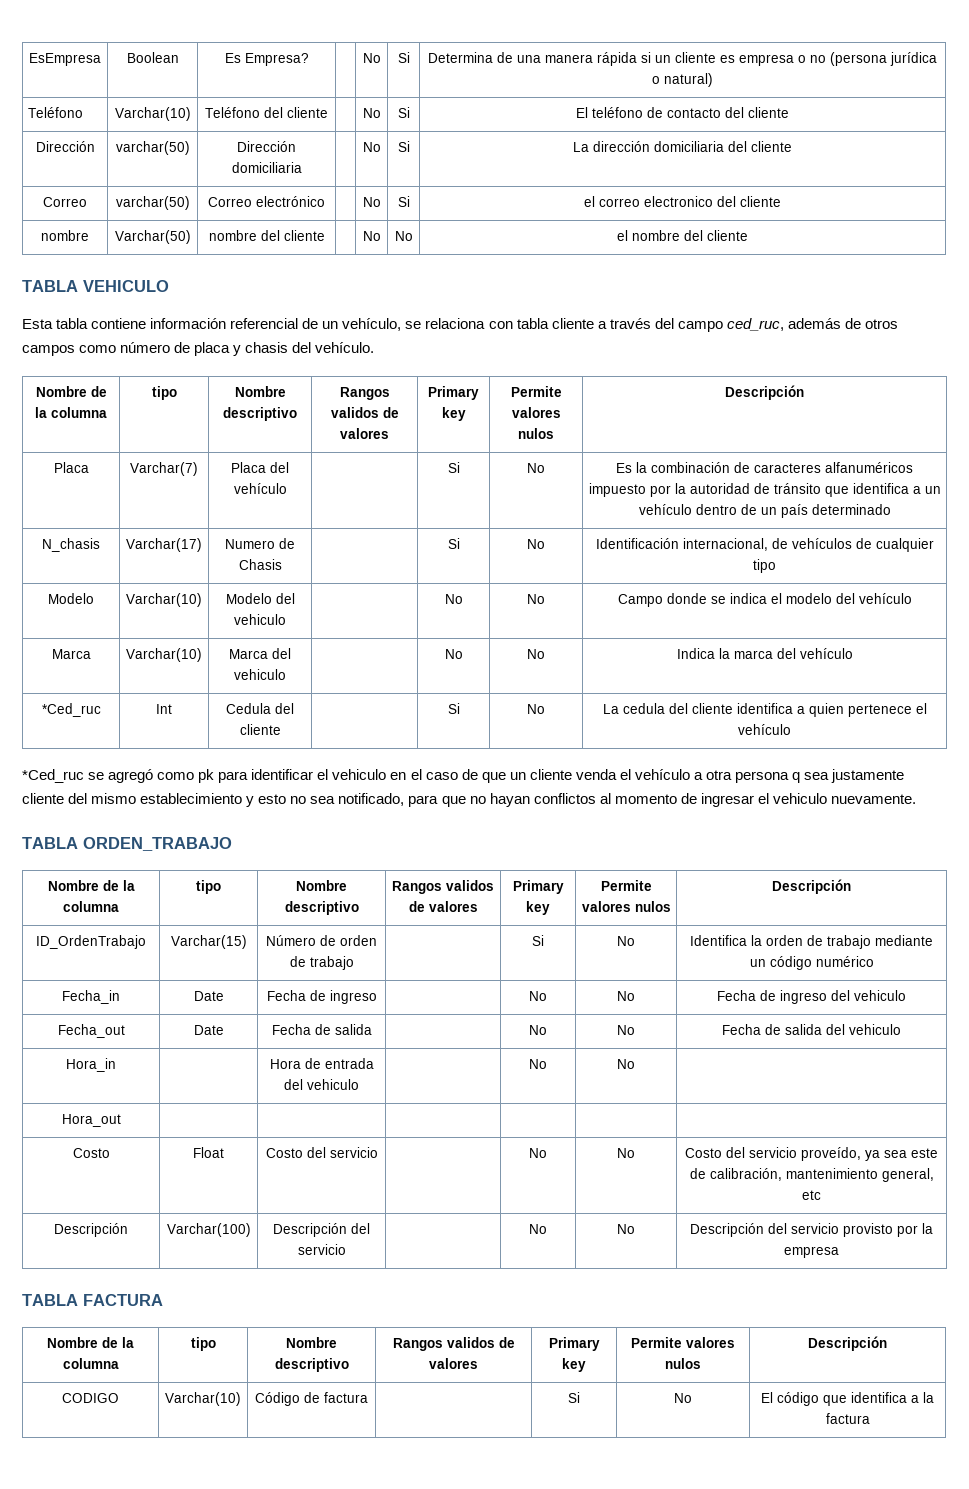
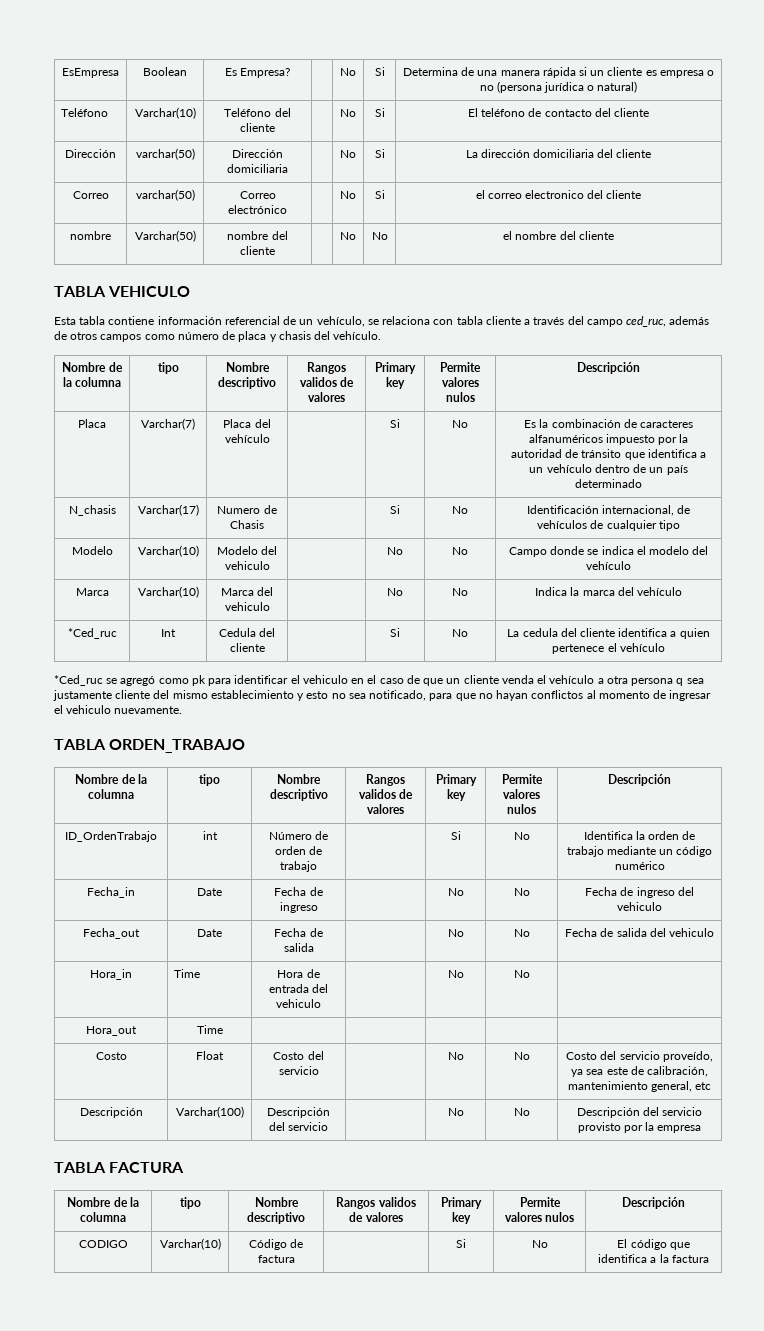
[170,935,247,949] Varchar(15) -> [202,831,218,840] int
(116, 1065) none -> [174,969,201,978] Time
(121, 1120) none -> [196,1025,223,1034] Time

